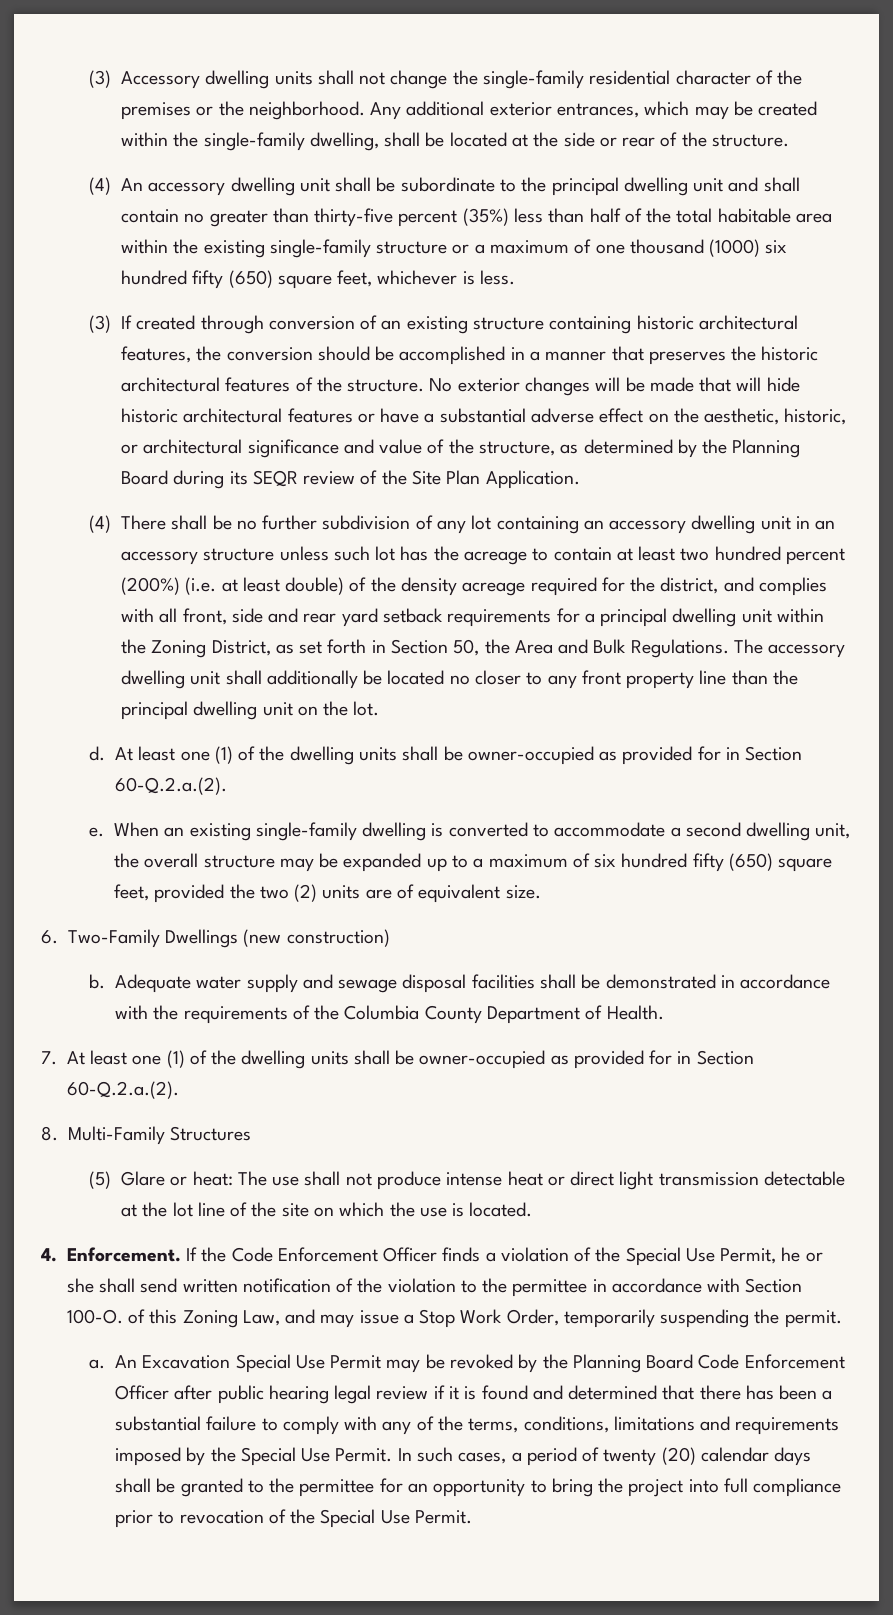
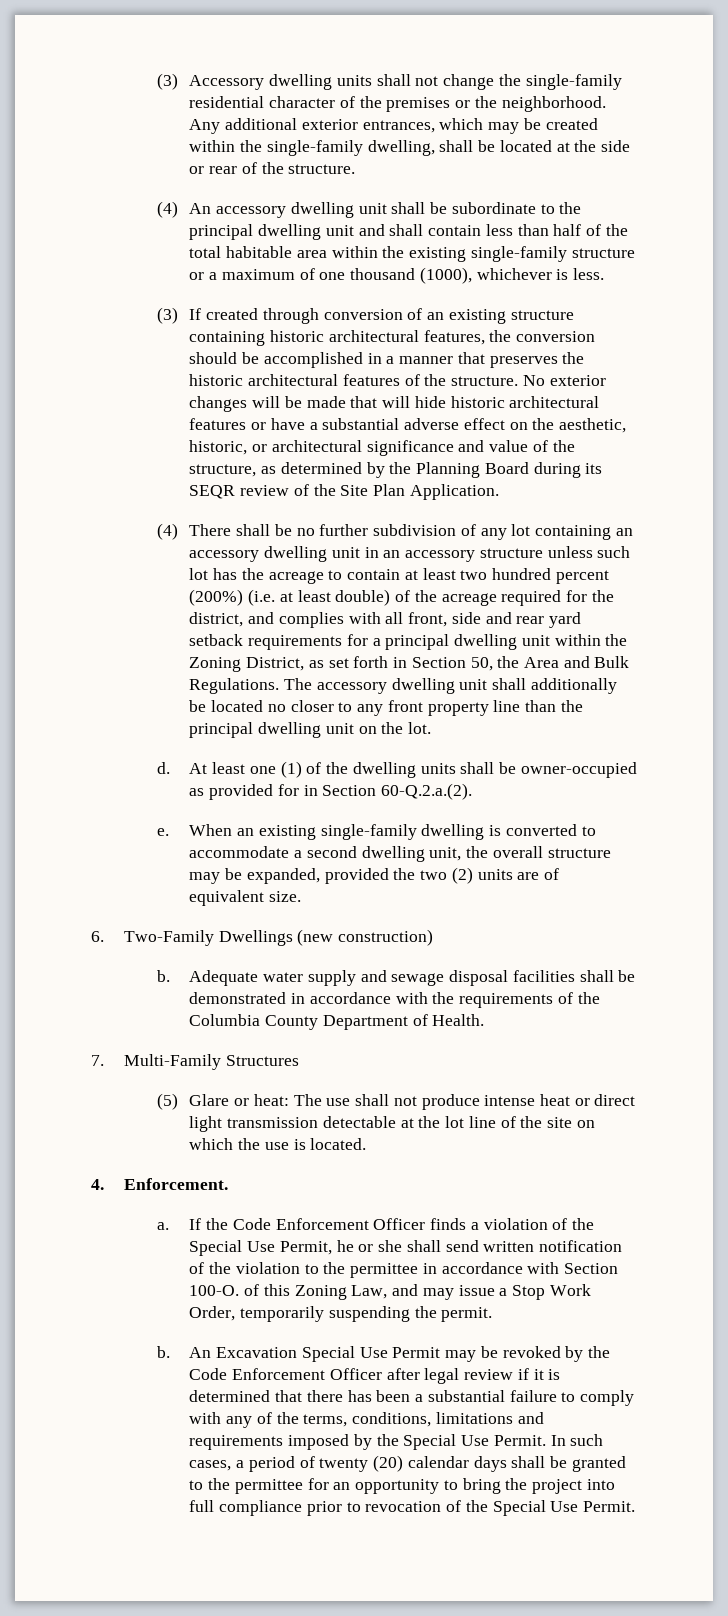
[184,208,509,227] no greater than thirty-five percent (35%) -> (482, 230) none
[709,239,788,257] [121,270,373,289] (1000) six hundred fifty (650) square feet, -> [419,267,472,284] (1000),
[400,577,457,596] density -> (437, 596) none
[343,853,833,872] [114,884,150,901] expanded up to a maximum of six hundred fifty (650) square feet, -> [246,868,320,884] expanded,
[66,1050,754,1069] [66,1081,179,1099] [41,1126,58,1141] At least one (1) of the dwelling units shall be owner-occupied as provided for in Section 60-Q.2.a.(2). // 8. -> (104, 1060) none
(181, 1254) none -> [156,1222,169,1230] // a.
[89,1359,106,1369] a. -> [156,1346,170,1358] b.
[572,1354,694,1373] Planning Board -> (611, 1352) none
[217,1385,329,1404] public hearing -> (420, 1374) none
[481,1385,563,1400] found and -> (561, 1374) none

